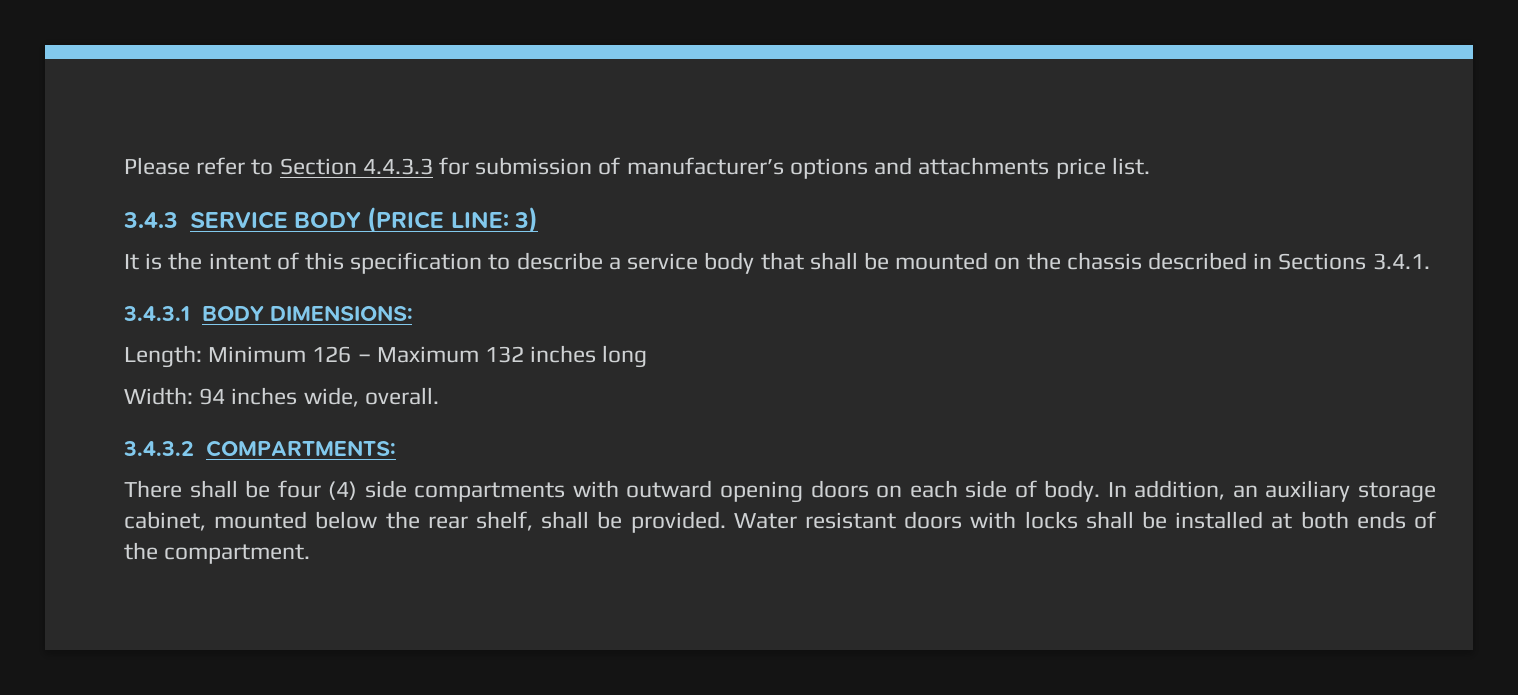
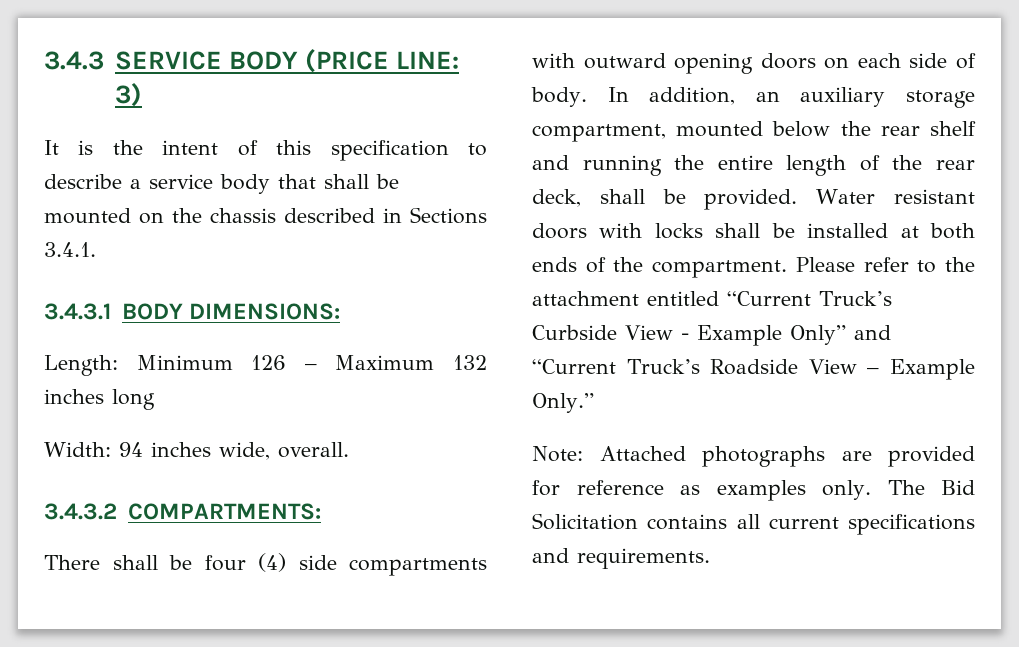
[124,157,1150,179] Please refer to Section 4.4.3.3 for submission of manufacturer’s options and attachments price list. // -> (44, 60) none
[124,511,206,531] cabinet, -> [532,124,666,142] compartment,
[475,511,533,531] shelf, -> [930,121,976,136] [532,155,975,176] [532,189,581,207] shelf and running the entire length of the rear deck,
(311, 554) none -> [795,257,975,273] [532,291,892,306] [532,325,891,346] [532,359,975,380] [532,393,594,413] [532,446,975,467] [532,480,975,501] [532,513,975,535] [532,548,710,569] Please refer to the attachment entitled “Current Truck’s Curbside View - Example Only” and “Current Truck’s Roadside View – Example Only.” // Note: Attached photographs are provided for reference as examples only. The Bid Solicitation contains all current specifications and requirements.

